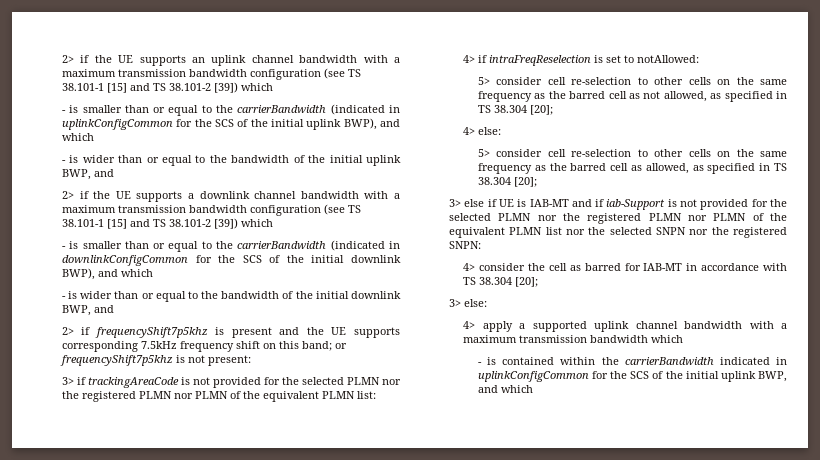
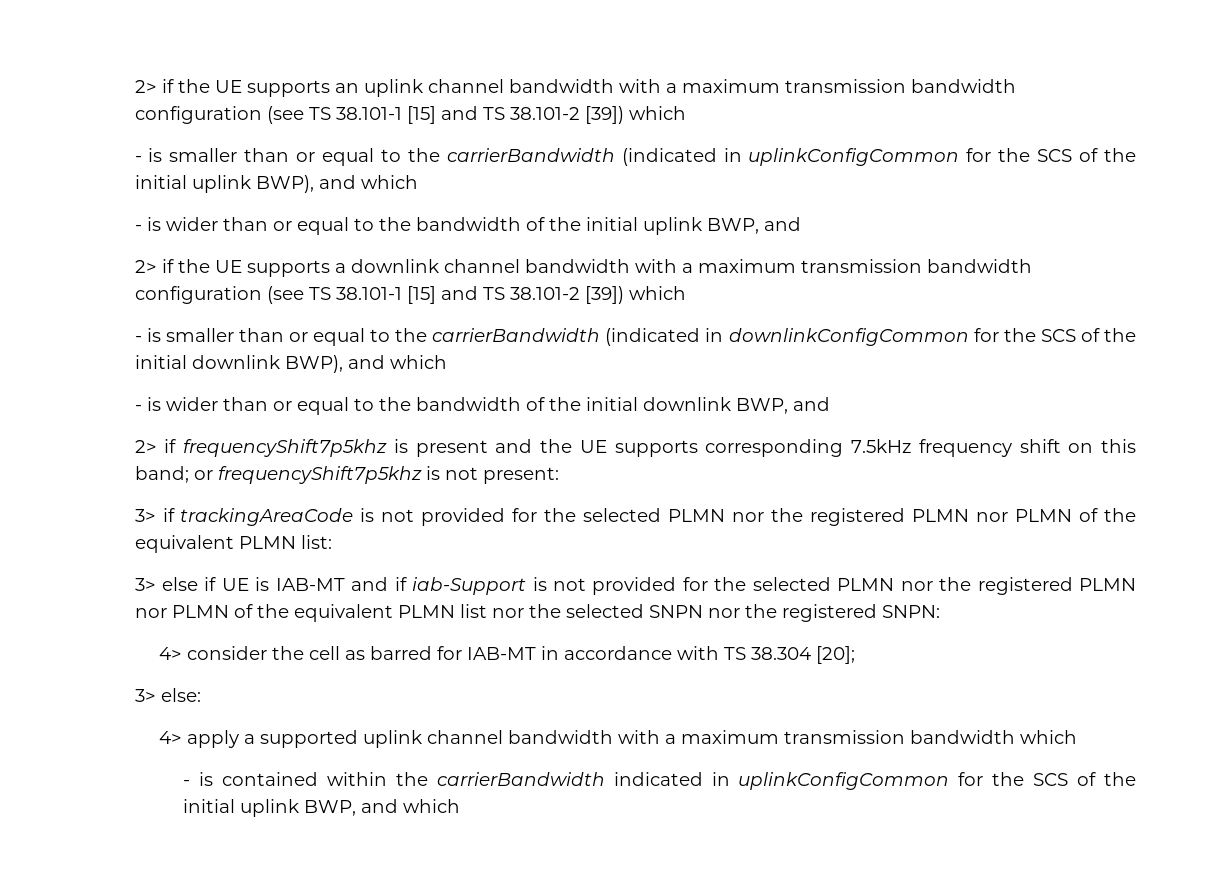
[463,55,700,66] [477,77,787,85] [477,91,787,102] [477,105,553,115] [463,127,502,135] [477,149,787,157] [477,163,787,174] [477,177,537,187] // 4> if intraFreqReselection is set to notAllowed: // 5> consider cell re-selection to other cells on the same frequency as the barred cell as not allowed, as specified in TS 38.304 [20]; // 4> else: // 5> consider cell re-selection to other cells on the same frequency as the barred cell as allowed, as specified in TS 38.304 [20]; -> (332, 542) none

